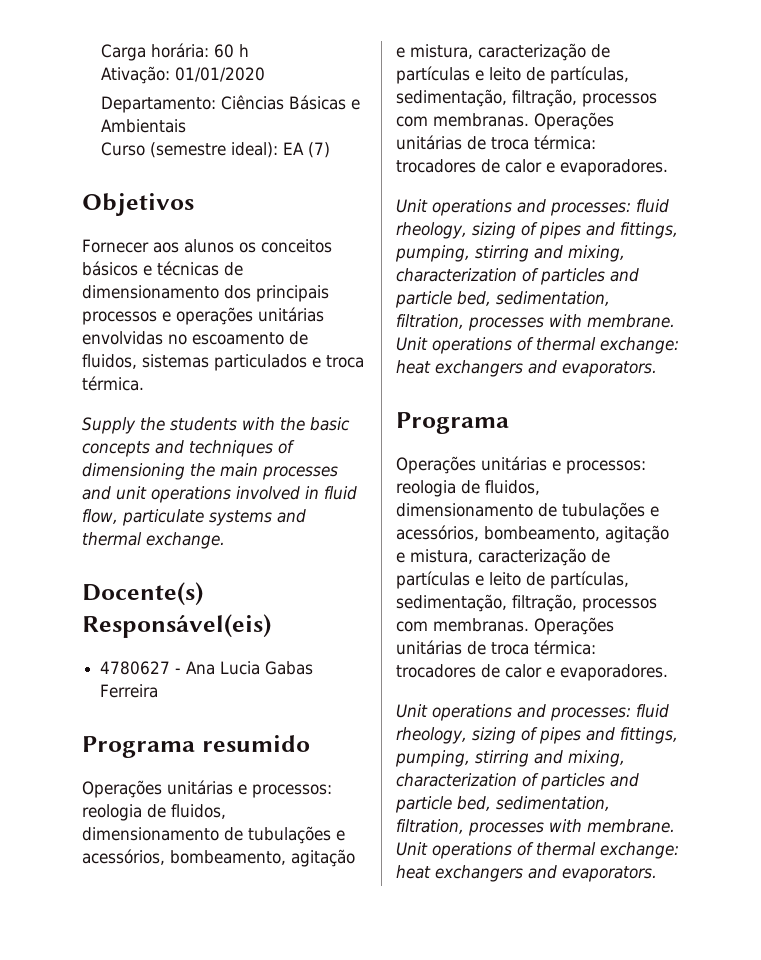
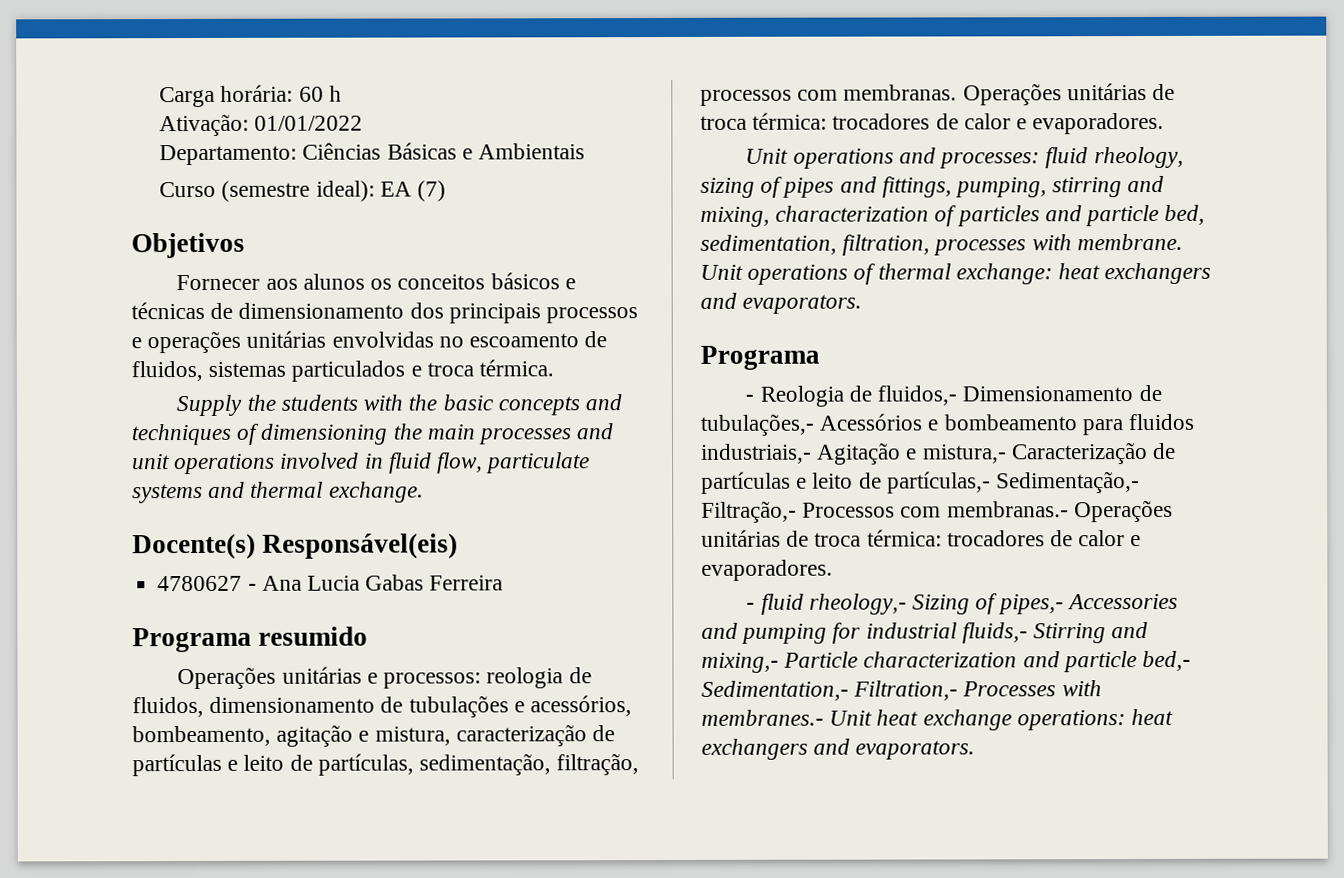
[175,67,266,82] 01/01/2020 -> [254,115,364,131] 01/01/2022
[396,456,646,474] [396,480,540,497] [396,502,659,520] [396,525,669,543] [396,548,610,566] [396,571,629,589] [396,594,657,612] [396,618,529,632] Operações unitárias e processos: reologia de fluidos, dimensionamento de tubulações e acessórios, bombeamento, agitação e mistura, caracterização de partículas e leito de partículas, sedimentação, filtração, processos com membranas. -> [745,384,1162,407] [700,413,1195,436] [701,442,1177,465] [701,471,1141,494] [701,500,1069,523] - Reologia de fluidos,- Dimensionamento de tubulações,- Acessórios e bombeamento para fluidos industriais,- Agitação e mistura,- Caracterização de partículas e leito de partículas,- Sedimentação,- Filtração,- Processos com membranas.-
[396,704,669,721] [396,727,678,744] [395,750,625,767] [396,773,639,790] [395,796,610,813] [396,819,675,836] [396,842,679,859] Unit operations and processes: fluid rheology, sizing of pipes and fittings, pumping, stirring and mixing, characterization of particles and particle bed, sedimentation, filtration, processes with membrane. Unit operations of thermal exchange: -> [746,593,1178,615] [701,622,1149,644] [701,650,1192,673] [701,680,1102,701] [701,709,1126,731] - fluid rheology,- Sizing of pipes,- Accessories and pumping for industrial fluids,- Stirring and mixing,- Particle characterization and particle bed,- Sedimentation,- Filtration,- Processes with membranes.- Unit heat exchange operations:

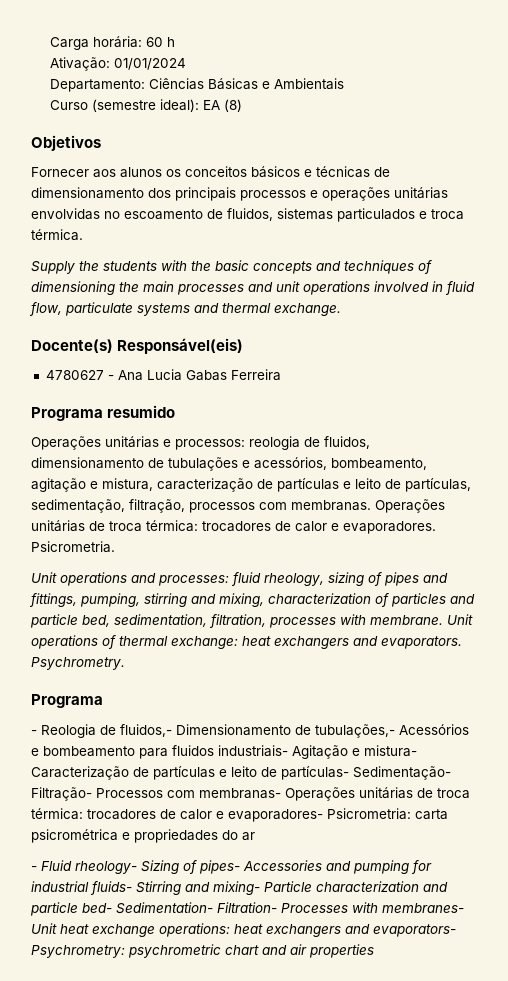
[254,115,364,131] 01/01/2022 -> [114,58,187,70] 01/01/2024
[417,180,447,202] (7) -> [224,99,243,112] (8)
(1165, 123) none -> [31,541,115,553] Psicrometria.
(863, 304) none -> [31,657,125,670] Psychrometry.
[701,443,812,464] industriais,- -> [218,745,288,757] industriais-
[922,444,1007,464] mistura,- -> [364,745,417,757] mistura-
[886,471,1141,494] [701,500,797,523] partículas,- Sedimentação,- Filtração,- -> [281,766,451,780] [31,787,92,801] partículas- Sedimentação- Filtração-
[946,499,1173,523] [701,529,1142,547] [701,559,833,581] [746,593,907,615] membranas.- Operações unitárias de troca térmica: trocadores de calor e evaporadores. // - fluid rheology,- -> [199,787,470,801] [31,808,448,822] [31,829,255,843] [31,860,137,874] membranas- Operações unitárias de troca térmica: trocadores de calor e evaporadores- Psicrometria: carta psicrométrica e propriedades do ar // - Fluid rheology-
[997,594,1064,615] pipes,- -> [199,860,240,874] pipes-
[961,622,1028,644] fluids,- -> [90,881,132,895] fluids-
[701,652,779,673] mixing,- -> [213,881,260,895] mixing-
[1142,650,1192,672] [701,680,959,701] bed,- Sedimentation,- Filtration,- -> [82,902,277,914] bed- Sedimentation- Filtration-
[701,709,824,726] membranes.- -> [382,903,464,913] membranes-
[855,740,976,760] evaporators. -> [373,924,456,937] [31,944,374,958] evaporators- Psychrometry: psychrometric chart and air properties

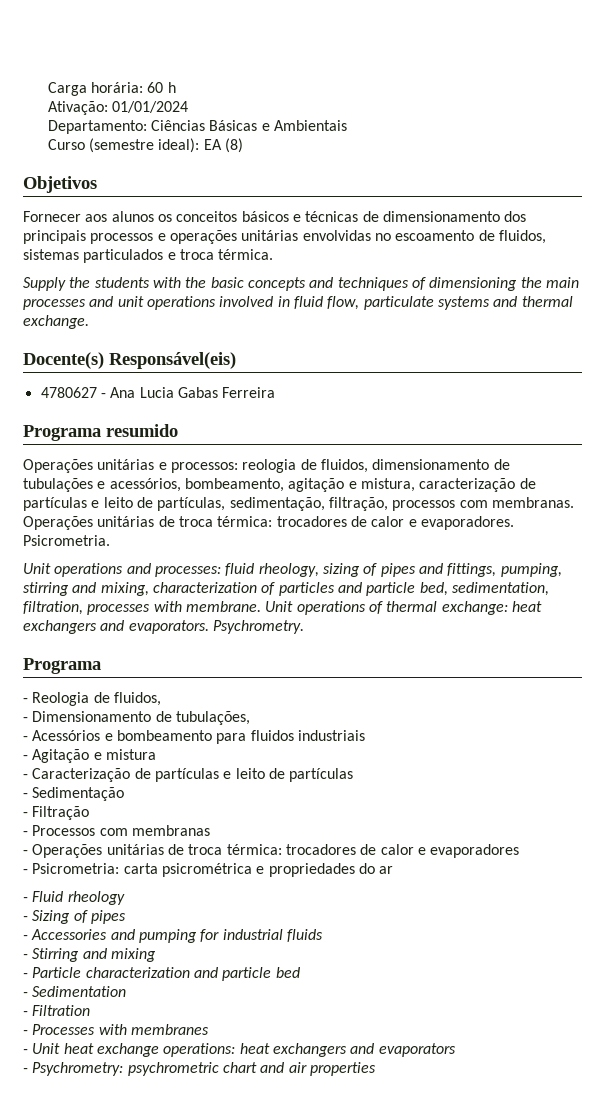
[120,724,395,738] fluidos,- Dimensionamento de tubulações,- -> [113,692,161,706] [23,711,250,725] [23,736,28,741] fluidos, // - Dimensionamento de tubulações, // -
[218,745,417,759] industriais- Agitação e mistura- -> [297,730,365,741] [23,749,156,763] [23,774,28,779] industriais // - Agitação e mistura // -
[281,766,451,780] [31,787,470,801] [31,808,323,822] partículas- Sedimentação- Filtração- Processos com membranas- Operações unitárias de troca térmica: trocadores de calor e evaporadores- -> [289,768,354,782] [23,787,125,801] [23,806,90,820] [23,825,210,836] [23,844,520,858] [23,869,28,874] partículas // - Sedimentação // - Filtração // - Processos com membranas // - Operações unitárias de troca térmica: trocadores de calor e evaporadores // -
[75,860,240,874] rheology- Sizing of pipes- -> [67,891,125,905] [23,910,126,924] [23,935,28,940] rheology // - Sizing of pipes // -
[90,881,448,895] [30,902,464,916] fluids- Stirring and mixing- Particle characterization and particle bed- Sedimentation- Filtration- Processes with membranes- -> [286,929,323,942] [23,948,156,962] [23,967,300,981] [23,986,127,997] [23,1005,91,1016] [23,1024,209,1035] [23,1049,28,1054] fluids // - Stirring and mixing // - Particle characterization and particle bed // - Sedimentation // - Filtration // - Processes with membranes // -
[373,924,456,937] evaporators- -> [378,1043,456,1057] [23,1068,28,1073] evaporators // -

